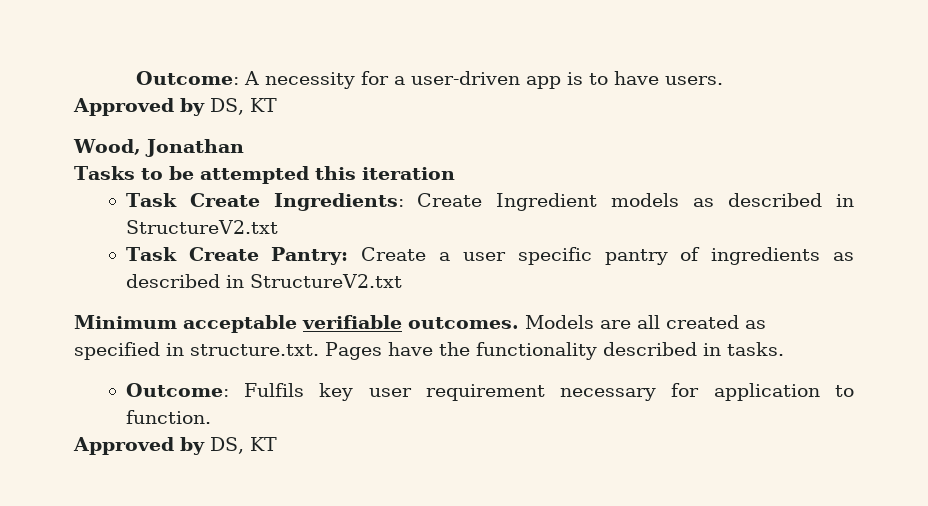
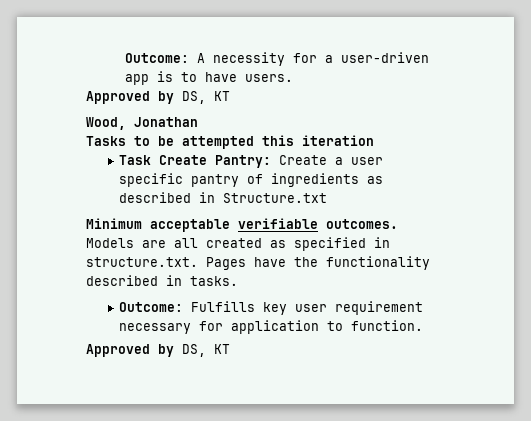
[125,193,855,211] [125,220,278,234] // Task Create Ingredients: Create Ingredient models as described in StructureV2.txt -> (374, 140) none
[249,274,402,288] StructureV2.txt -> [223,193,328,203] Structure.txt
[244,383,305,397] Fulfils -> [191,301,256,312] Fulfills

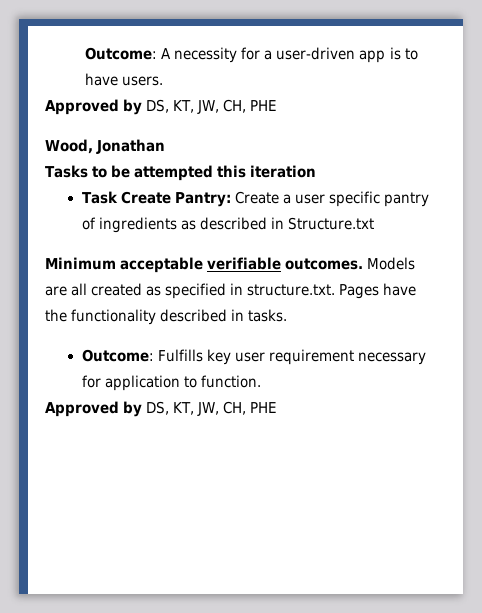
[214,91,230,101] KT -> [173,99,278,114] KT, JW, CH, PHE
[214,344,230,354] KT -> [173,401,278,416] KT, JW, CH, PHE

